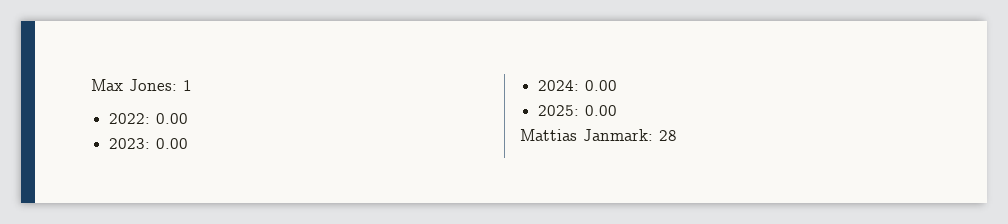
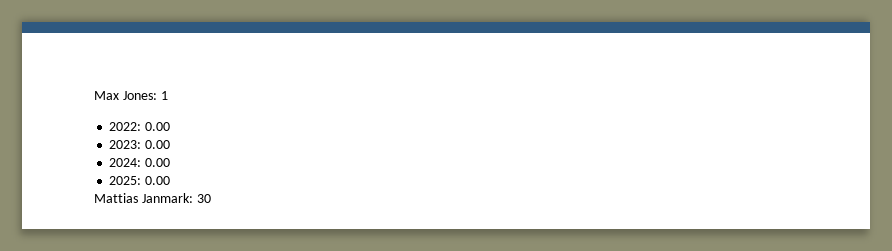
[659,130,677,141] 28 -> [196,194,211,203] 30

